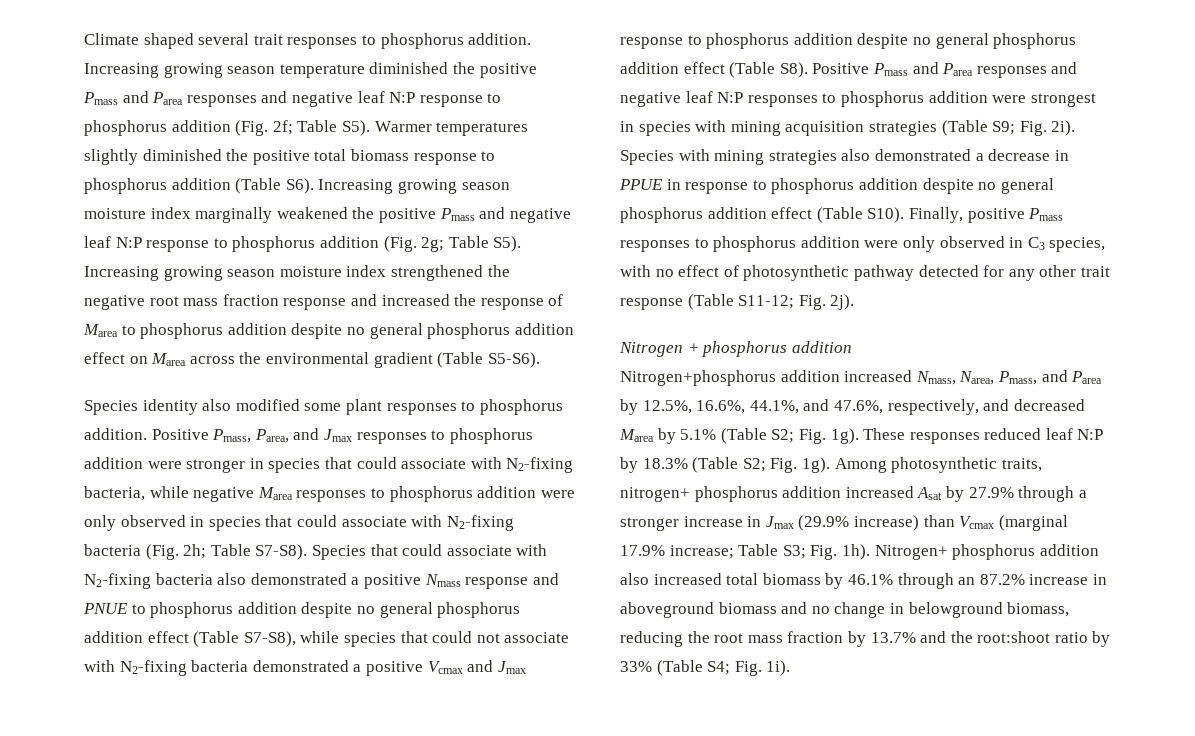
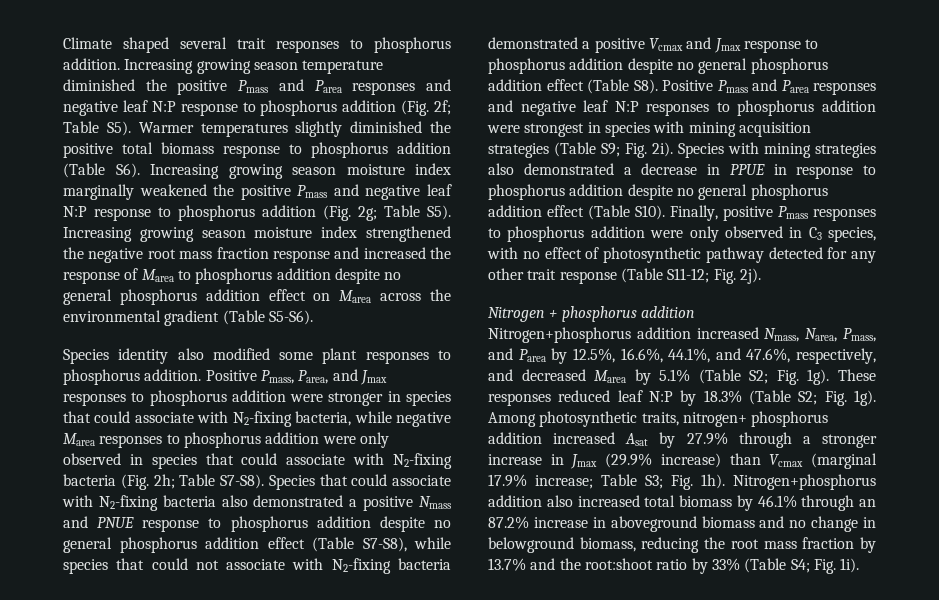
[465,577,529,589] response -> (451, 502) none
(128, 608) none -> [142,519,200,532] response
[874,544,1036,560] Nitrogen+ phosphorus -> [733,474,876,490] Nitrogen+phosphorus

